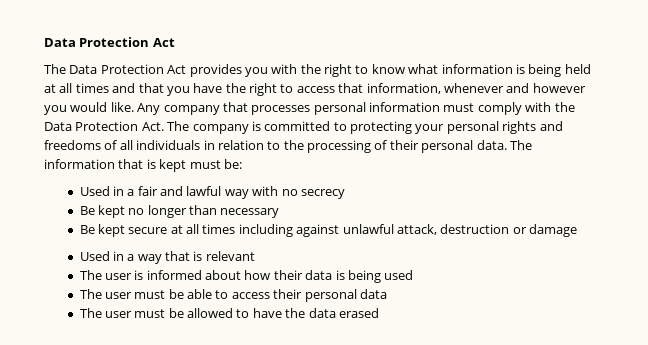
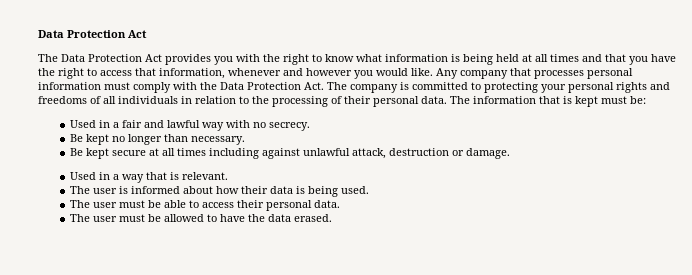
[300,189,345,199] secrecy -> [269,122,311,131] secrecy.
[220,208,280,218] necessary -> [191,136,246,145] necessary.
[529,224,578,237] damage -> [466,148,511,159] damage.
[205,251,255,261] relevant -> [182,172,229,180] relevant.
[384,270,414,280] used -> [341,186,370,194] used.
[359,289,387,299] data -> [314,200,341,208] data.
[338,308,379,318] erased -> [294,214,333,222] erased.

